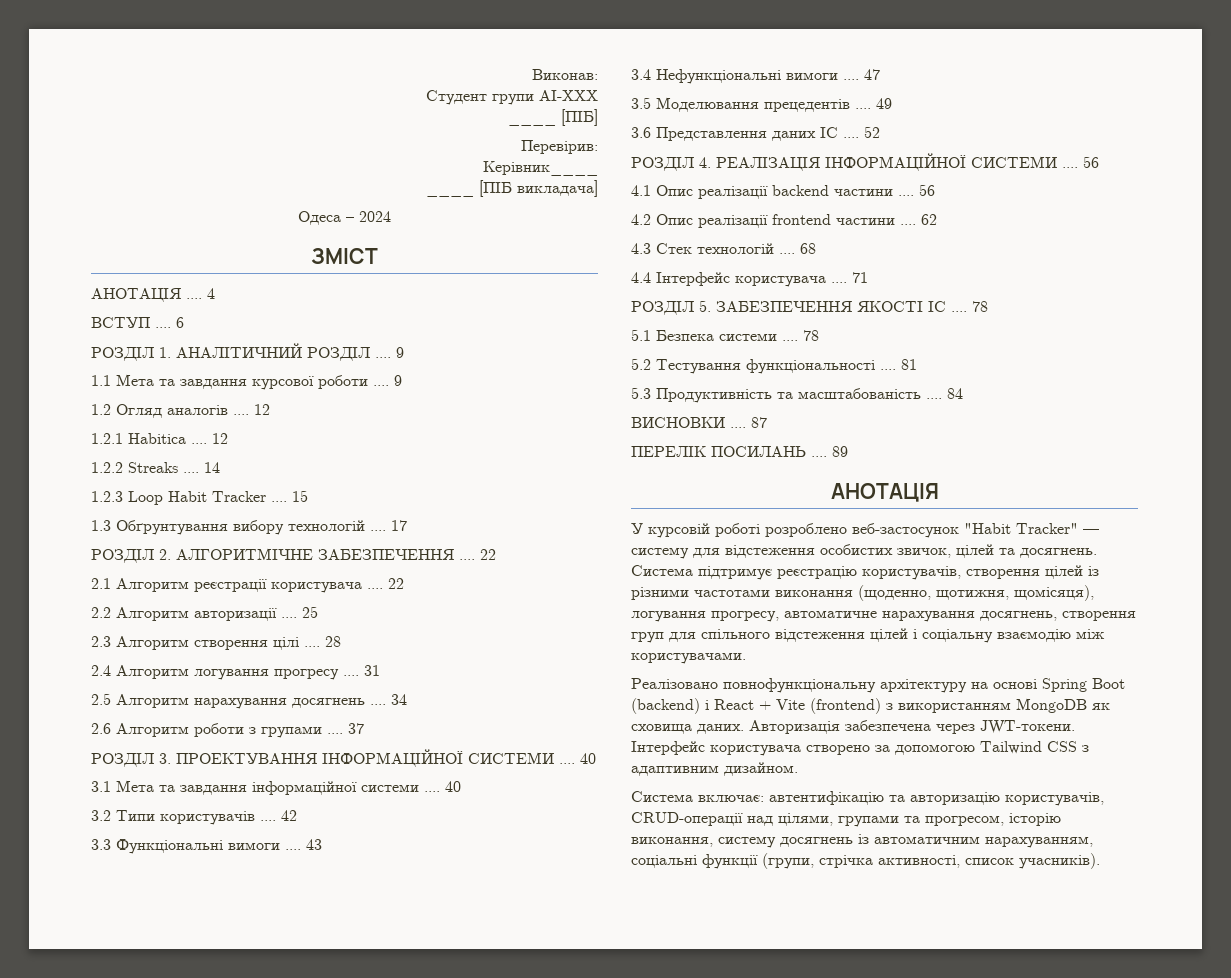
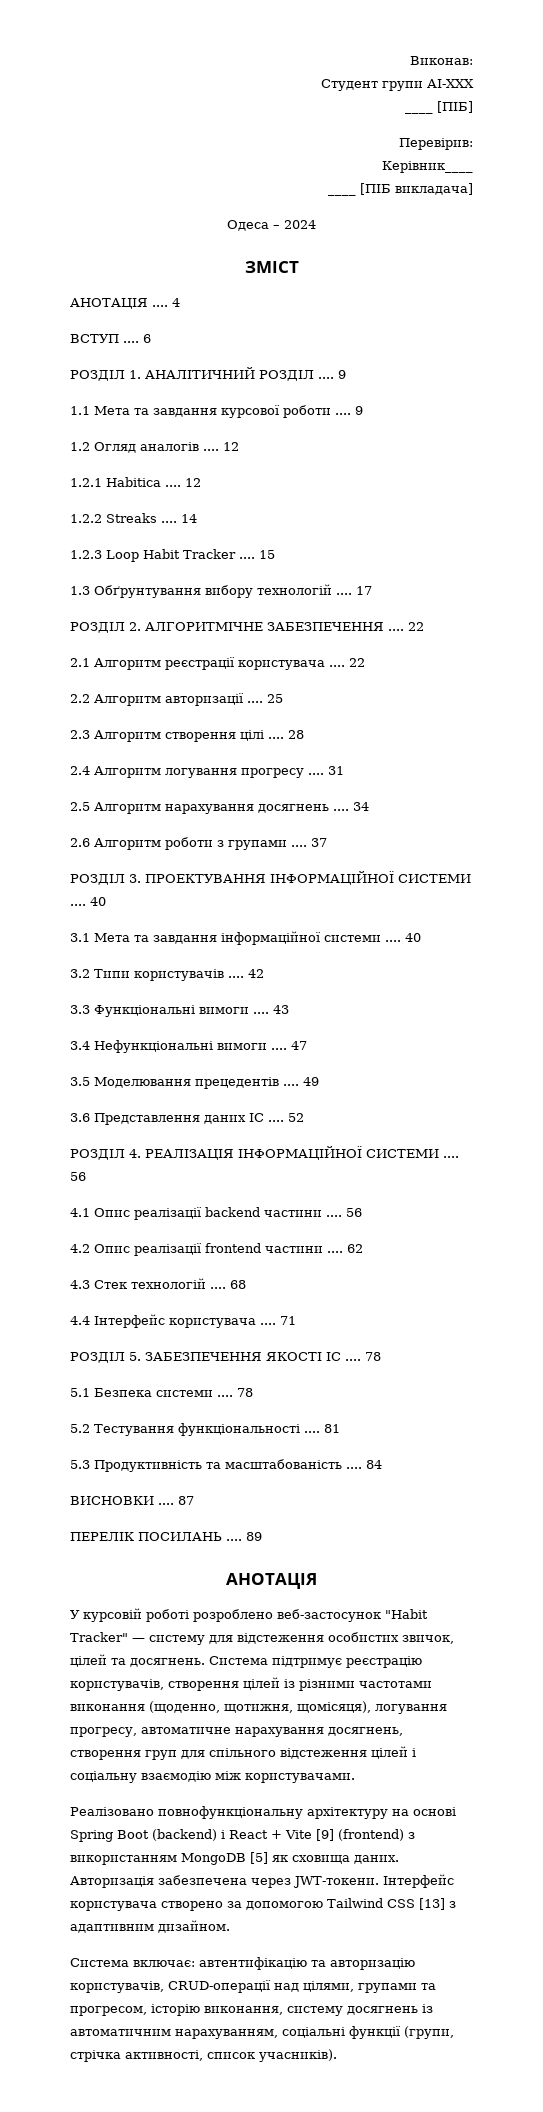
(805, 704) none -> [316,1829,334,1841] [9]
(1087, 705) none -> [250,1852,268,1864] [5]
(1077, 746) none -> [418,1898,445,1910] [13]

